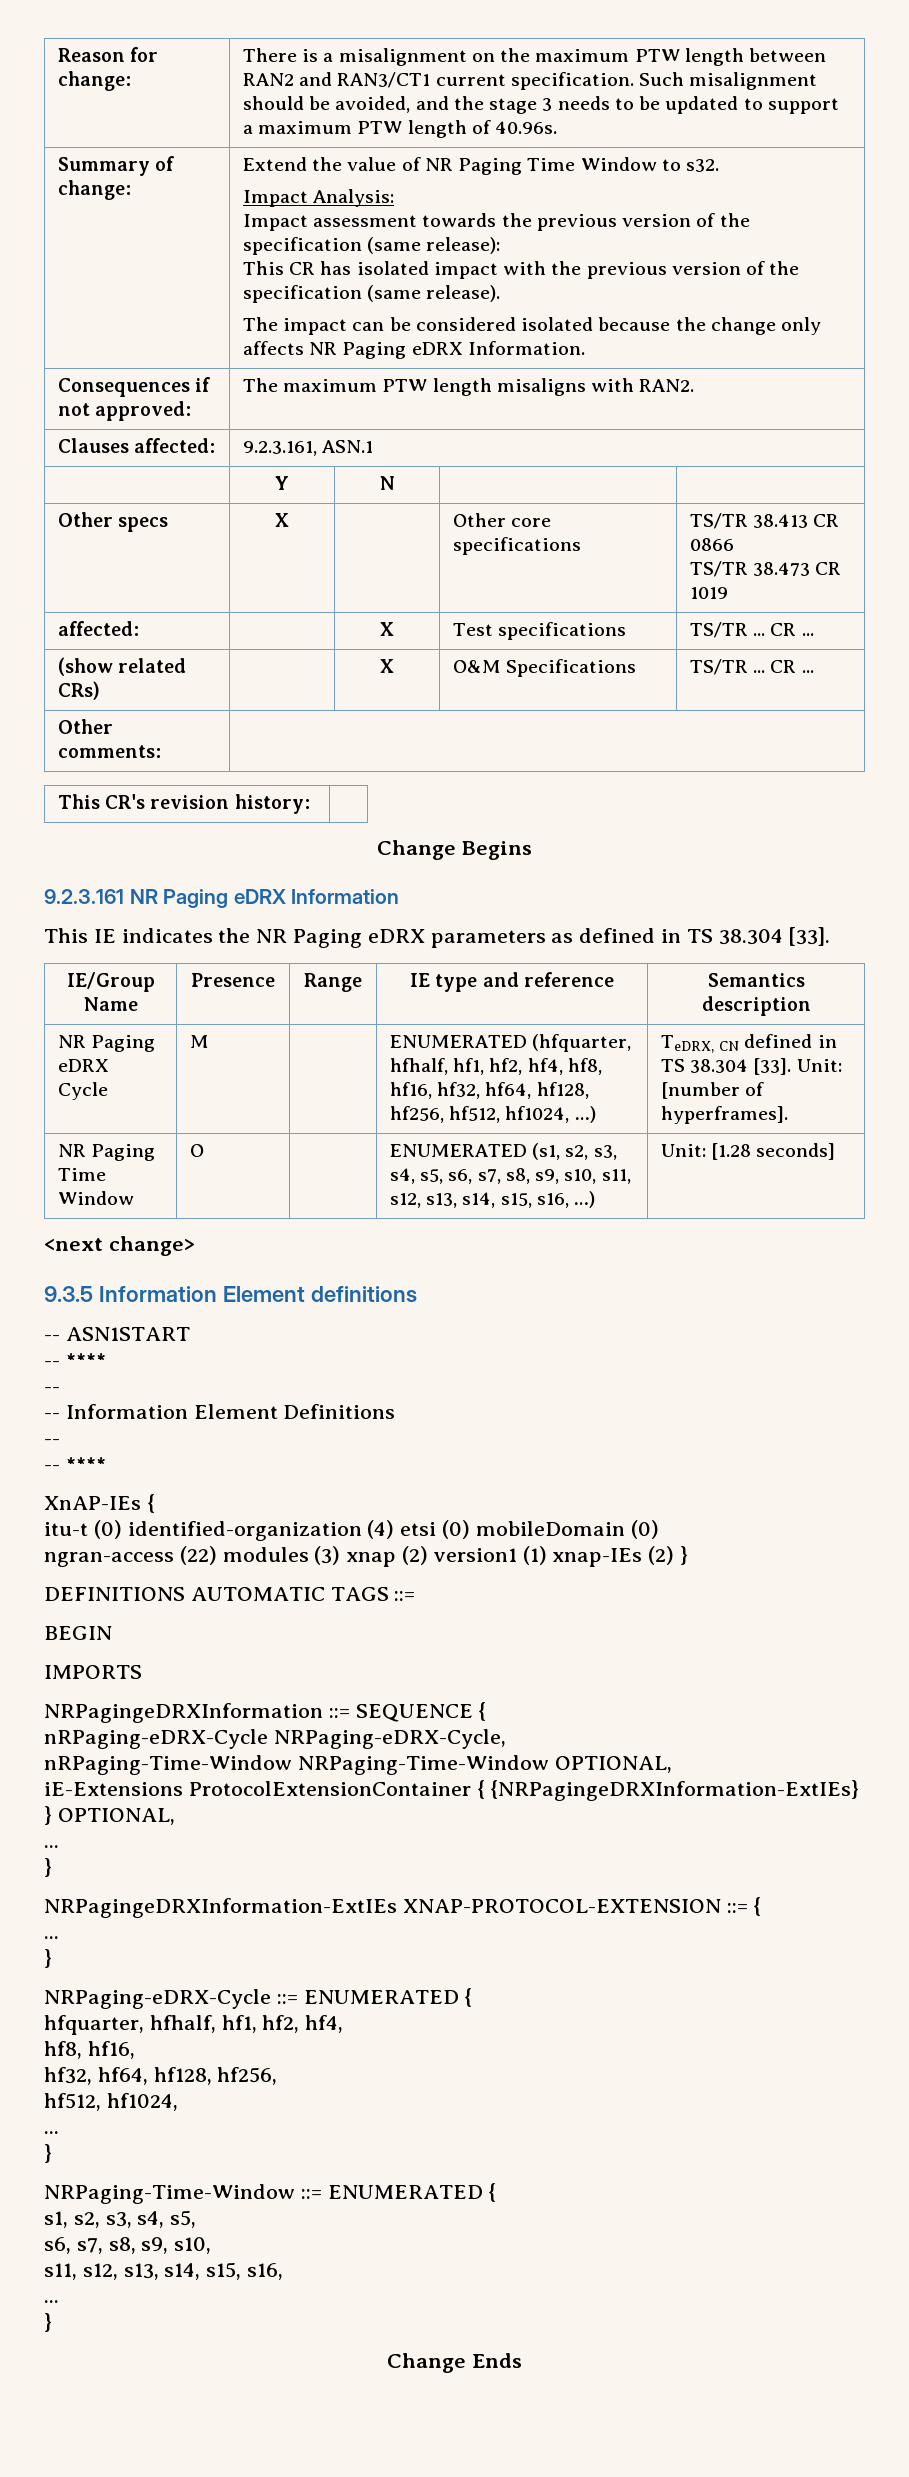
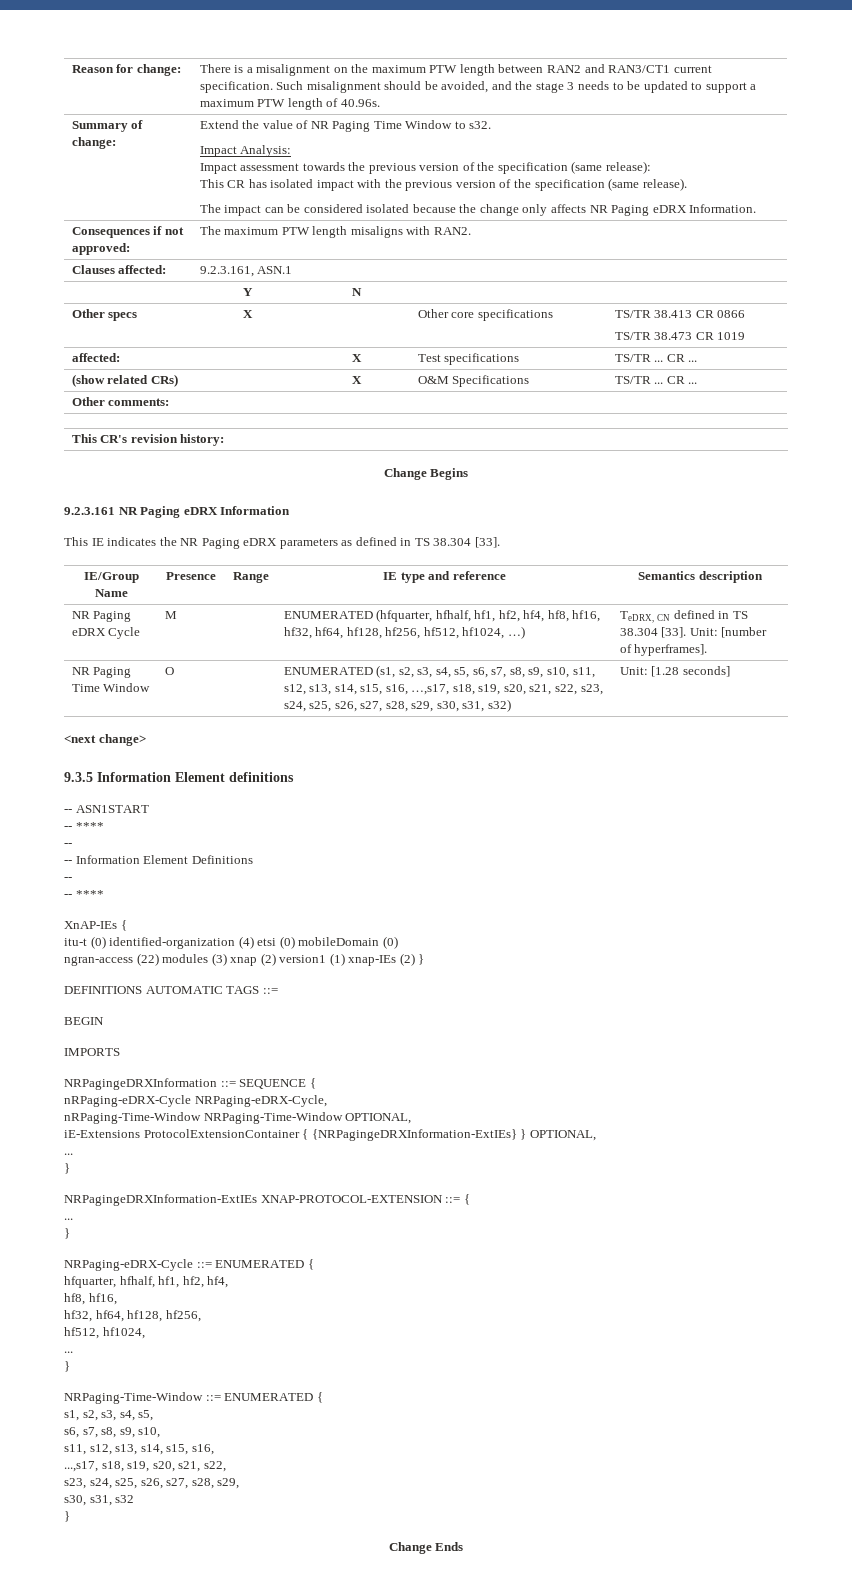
[574,1191,596,1208] …) -> [411,684,603,695] [283,699,511,712] …,s17, s18, s19, s20, s21, s22, s23, s24, s25, s26, s27, s28, s29, s30, s31, s32)
[44,2300,59,2303] ... -> [64,1461,226,1472] [64,1478,240,1489] [64,1495,135,1506] ...,s17, s18, s19, s20, s21, s22, // s23, s24, s25, s26, s27, s28, s29, // s30, s31, s32

